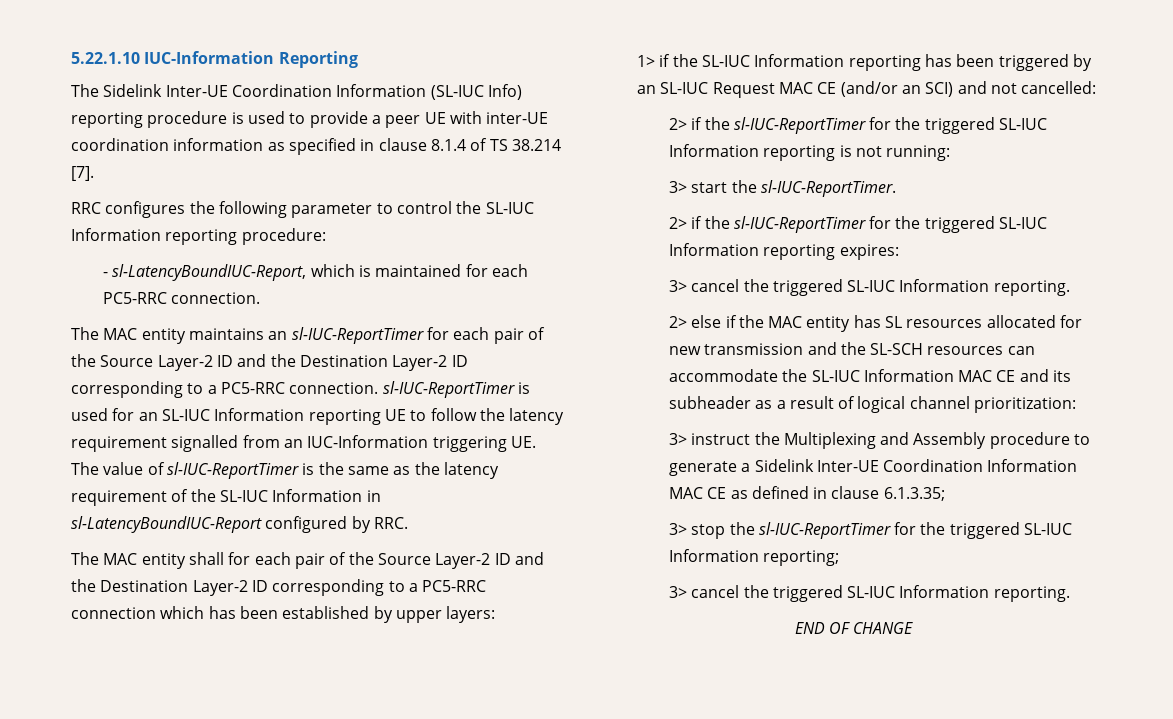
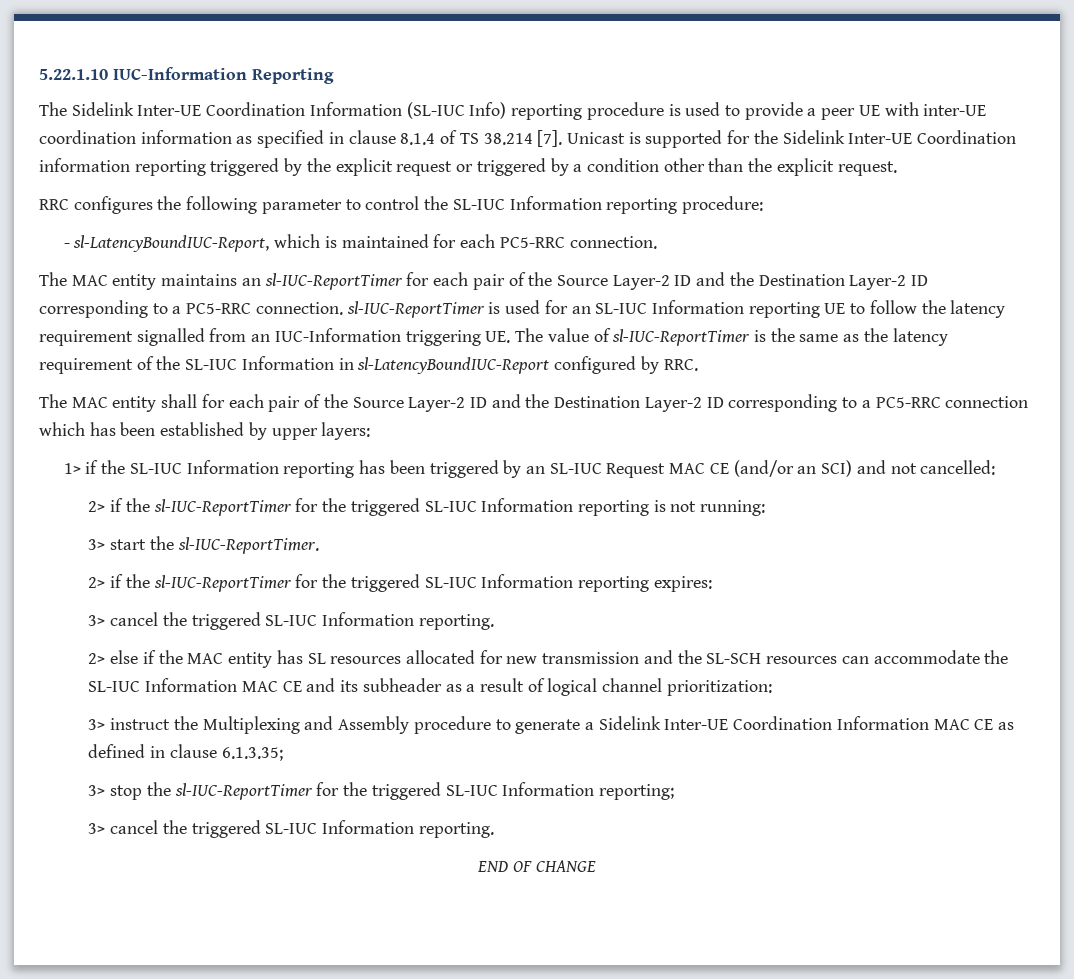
(94, 173) none -> [566,130,1017,148] [39,158,897,176] Unicast is supported for the Sidelink Inter-UE Coordination information reporting triggered by the explicit request or triggered by a condition other than the explicit request.

